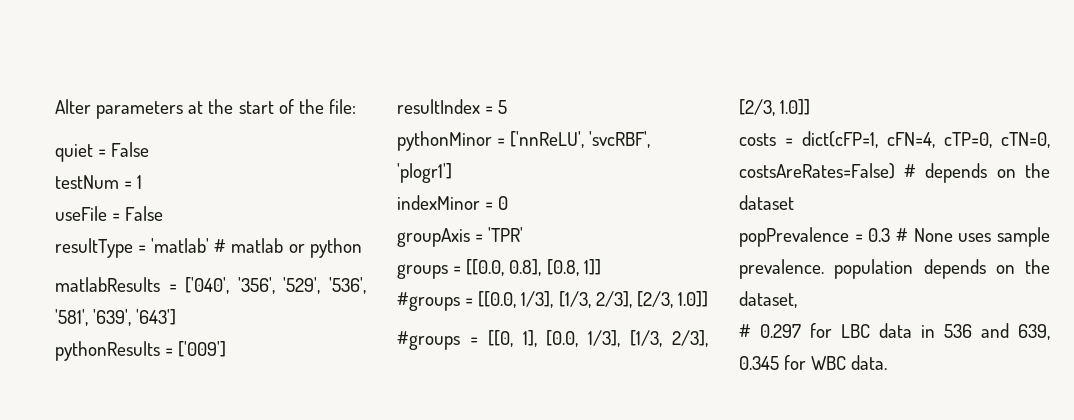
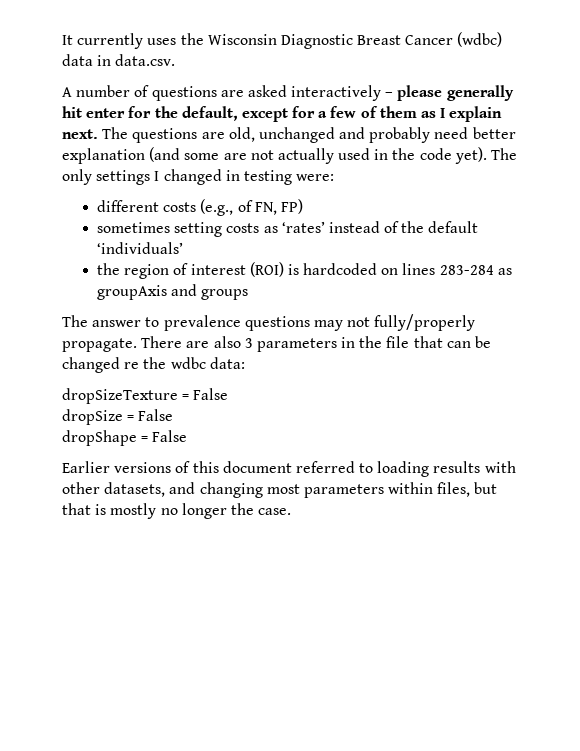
[55,99,356,119] [55,142,150,162] [55,175,143,189] [55,206,164,221] [55,238,362,258] [55,277,366,294] [55,309,177,326] [55,341,227,361] [397,99,508,114] [397,131,651,151] [397,163,452,183] [397,195,509,210] [397,227,524,247] [397,259,601,279] [397,291,708,311] [397,330,708,350] [739,99,811,116] [739,131,1051,148] [739,163,1050,183] [739,195,794,210] [739,227,1050,247] [739,259,1050,279] [739,291,797,308] [739,323,1050,340] [739,355,888,370] Alter parameters at the start of the file: // quiet = False // testNum = 1 // useFile = False // resultType = 'matlab' # matlab or python // matlabResults = ['040', '356', '529', '536', '581', '639', '643'] // pythonResults = ['009'] // resultIndex = 5 // pythonMinor = ['nnReLU', 'svcRBF', 'plogr1'] // indexMinor = 0 // groupAxis = 'TPR' // groups = [[0.0, 0.8], [0.8, 1]] // #groups = [[0.0, 1/3], [1/3, 2/3], [2/3, 1.0]] // #groups = [[0, 1], [0.0, 1/3], [1/3, 2/3], [2/3, 1.0]] // costs = dict(cFP=1, cFN=4, cTP=0, cTN=0, costsAreRates=False) # depends on the dataset // popPrevalence = 0.3 # None uses sample prevalence. population depends on the dataset, // # 0.297 for LBC data in 536 and 639, 0.345 for WBC data. -> [62,32,503,49] [62,54,176,66] [62,85,514,101] [62,106,503,122] [62,127,516,143] [62,147,518,164] [62,169,335,185] [96,199,303,216] [96,221,479,237] [96,242,183,254] [96,262,512,279] [96,284,249,300] [62,314,476,331] [62,336,492,352] [62,357,245,373] [62,388,229,404] [62,409,174,425] [62,430,188,446] [62,461,516,477] [62,482,498,498] [62,503,292,519] It currently uses the Wisconsin Diagnostic Breast Cancer (wdbc) data in data.csv. // A number of questions are asked interactively – please generally hit enter for the default, except for a few of them as I explain next. The questions are old, unchanged and probably need better explanation (and some are not actually used in the code yet). The only settings I changed in testing were: // different costs (e.g., of FN, FP) // sometimes setting costs as ‘rates’ instead of the default ‘individuals’ // the region of interest (ROI) is hardcoded on lines 283-284 as groupAxis and groups // The answer to prevalence questions may not fully/properly propagate. There are also 3 parameters in the file that can be changed re the wdbc data: // dropSizeTexture = False // dropSize = False // dropShape = False // Earlier versions of this document referred to loading results with other datasets, and changing most parameters within files, but that is mostly no longer the case.

